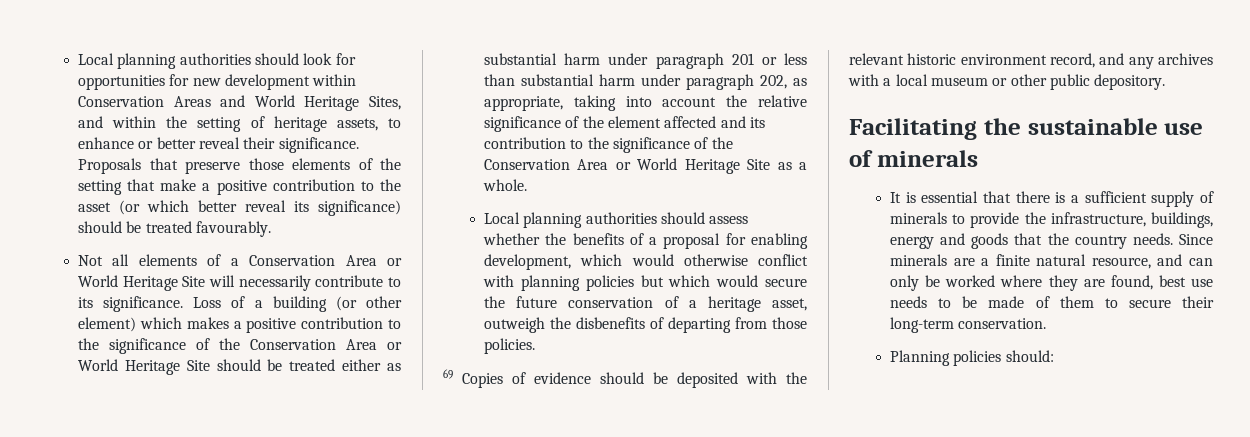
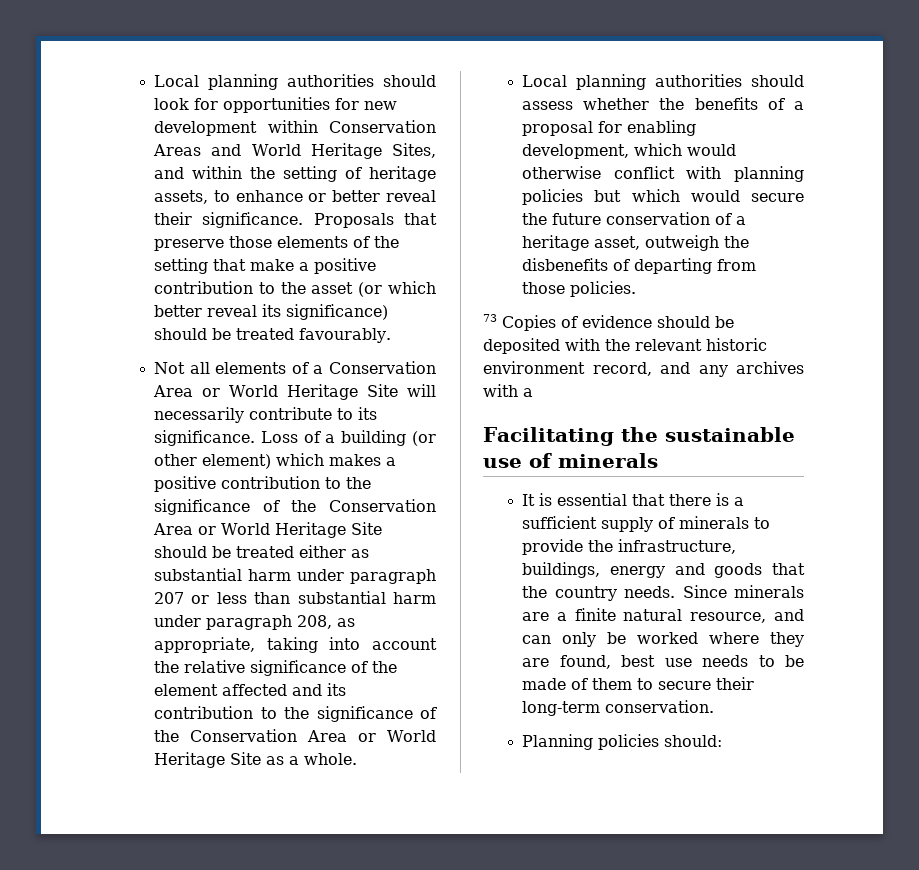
[731,53,754,65] 201 -> [154,592,185,604] 207
[760,75,788,89] 202, -> [297,615,333,629] 208,
[443,369,453,379] 69 -> [483,314,497,322] 73
[895,74,1166,90] local museum or other public depository. -> (533, 392) none

